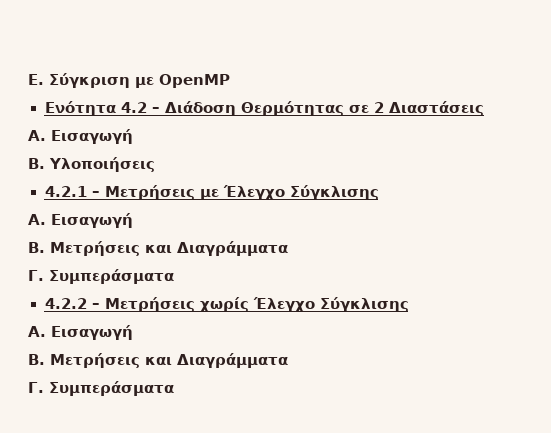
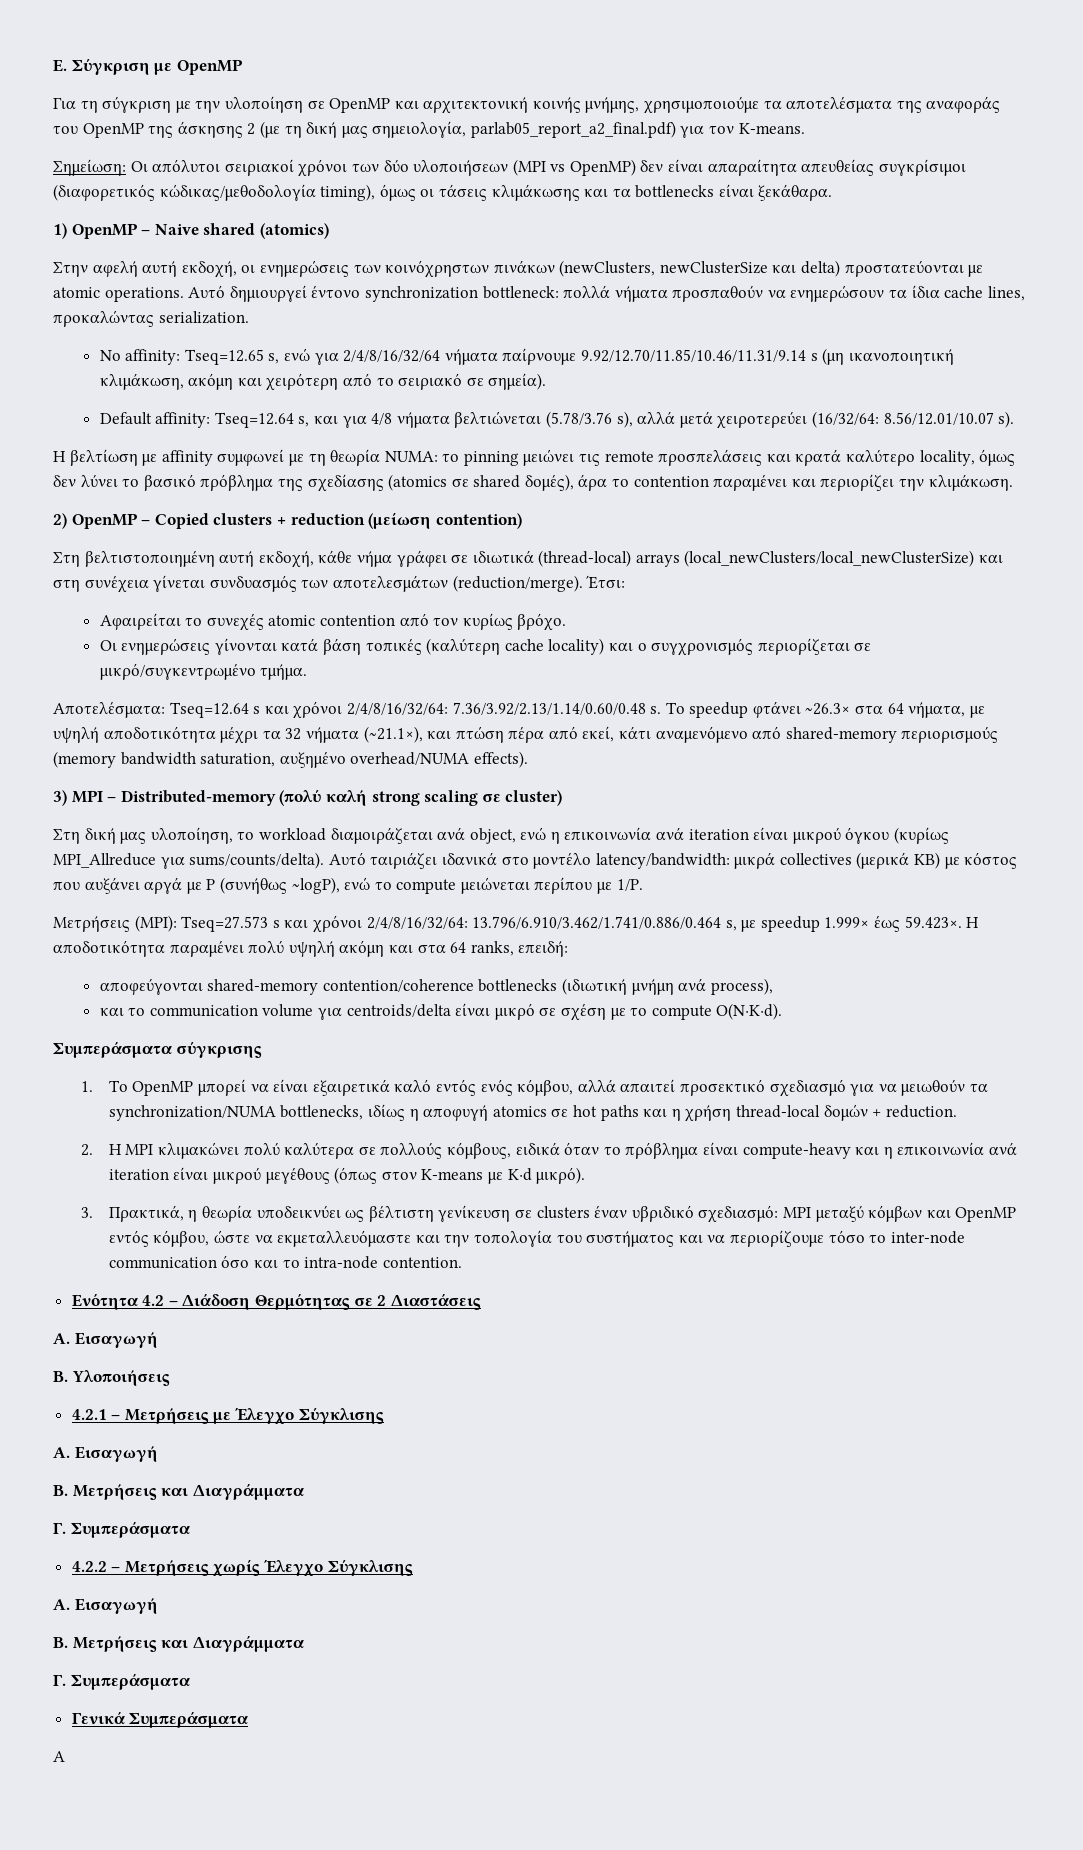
(230, 81) none -> [53,96,1001,114] [53,121,805,138] [53,159,966,177] [53,184,833,201] [53,223,329,239] [53,260,984,278] [53,285,1025,302] [53,310,249,327] [99,348,954,365] [99,373,547,391] [99,411,1015,429] [53,449,1016,466] [53,474,1013,492] [53,512,522,529] [53,550,1004,568] [53,575,626,593] [99,613,567,631] [99,638,872,656] [99,663,308,680] [53,701,985,719] [53,726,999,744] [53,751,528,768] [53,789,563,806] [53,827,950,844] [53,852,1018,869] [53,877,643,894] [53,915,980,933] [53,940,569,957] [99,978,773,995] [99,1003,783,1021] [53,1041,262,1058] [80,1079,988,1097] [108,1104,957,1122] [80,1142,1017,1159] [108,1167,586,1184] [80,1205,1017,1223] [108,1230,965,1247] [108,1255,462,1269] // Για τη σύγκριση με την υλοποίηση σε OpenMP και αρχιτεκτονική κοινής μνήμης, χρησιμοποιούμε τα αποτελέσματα της αναφοράς του OpenMP της άσκησης 2 (με τη δική μας σημειολογία, parlab05_report_a2_final.pdf) για τον K-means. // Σημείωση: Οι απόλυτοι σειριακοί χρόνοι των δύο υλοποιήσεων (MPI vs OpenMP) δεν είναι απαραίτητα απευθείας συγκρίσιμοι (διαφορετικός κώδικας/μεθοδολογία timing), όμως οι τάσεις κλιμάκωσης και τα bottlenecks είναι ξεκάθαρα. // 1) OpenMP – Naive shared (atomics) // Στην αφελή αυτή εκδοχή, οι ενημερώσεις των κοινόχρηστων πινάκων (newClusters, newClusterSize και delta) προστατεύονται με atomic operations. Αυτό δημιουργεί έντονο synchronization bottleneck: πολλά νήματα προσπαθούν να ενημερώσουν τα ίδια cache lines, προκαλώντας serialization. // No affinity: Tseq=12.65 s, ενώ για 2/4/8/16/32/64 νήματα παίρνουμε 9.92/12.70/11.85/10.46/11.31/9.14 s (μη ικανοποιητική κλιμάκωση, ακόμη και χειρότερη από το σειριακό σε σημεία). // Default affinity: Tseq=12.64 s, και για 4/8 νήματα βελτιώνεται (5.78/3.76 s), αλλά μετά χειροτερεύει (16/32/64: 8.56/12.01/10.07 s). // Η βελτίωση με affinity συμφωνεί με τη θεωρία NUMA: το pinning μειώνει τις remote προσπελάσεις και κρατά καλύτερο locality, όμως δεν λύνει το βασικό πρόβλημα της σχεδίασης (atomics σε shared δομές), άρα το contention παραμένει και περιορίζει την κλιμάκωση. // 2) OpenMP – Copied clusters + reduction (μείωση contention) // Στη βελτιστοποιημένη αυτή εκδοχή, κάθε νήμα γράφει σε ιδιωτικά (thread-local) arrays (local_newClusters/local_newClusterSize) και στη συνέχεια γίνεται συνδυασμός των αποτελεσμάτων (reduction/merge). Έτσι: // Αφαιρείται το συνεχές atomic contention από τον κυρίως βρόχο. // Οι ενημερώσεις γίνονται κατά βάση τοπικές (καλύτερη cache locality) και ο συγχρονισμός περιορίζεται σε μικρό/συγκεντρωμένο τμήμα. // Αποτελέσματα: Tseq=12.64 s και χρόνοι 2/4/8/16/32/64: 7.36/3.92/2.13/1.14/0.60/0.48 s. Το speedup φτάνει ~26.3× στα 64 νήματα, με υψηλή αποδοτικότητα μέχρι τα 32 νήματα (~21.1×), και πτώση πέρα από εκεί, κάτι αναμενόμενο από shared-memory περιορισμούς (memory bandwidth saturation, αυξημένο overhead/NUMA effects). // 3) MPI – Distributed-memory (πολύ καλή strong scaling σε cluster) // Στη δική μας υλοποίηση, το workload διαμοιράζεται ανά object, ενώ η επικοινωνία ανά iteration είναι μικρού όγκου (κυρίως MPI_Allreduce για sums/counts/delta). Αυτό ταιριάζει ιδανικά στο μοντέλο latency/bandwidth: μικρά collectives (μερικά KB) με κόστος που αυξάνει αργά με P (συνήθως ~logP), ενώ το compute μειώνεται περίπου με 1/P. // Μετρήσεις (MPI): Tseq=27.573 s και χρόνοι 2/4/8/16/32/64: 13.796/6.910/3.462/1.741/0.886/0.464 s, με speedup 1.999× έως 59.423×. Η αποδοτικότητα παραμένει πολύ υψηλή ακόμη και στα 64 ranks, επειδή: // αποφεύγονται shared-memory contention/coherence bottlenecks (ιδιωτική μνήμη ανά process), // και το communication volume για centroids/delta είναι μικρό σε σχέση με το compute O(N·K·d). // Συμπεράσματα σύγκρισης // 1. Το OpenMP μπορεί να είναι εξαιρετικά καλό εντός ενός κόμβου, αλλά απαιτεί προσεκτικό σχεδιασμό για να μειωθούν τα synchronization/NUMA bottlenecks, ιδίως η αποφυγή atomics σε hot paths και η χρήση thread-local δομών + reduction. // 2. Η MPI κλιμακώνει πολύ καλύτερα σε πολλούς κόμβους, ειδικά όταν το πρόβλημα είναι compute-heavy και η επικοινωνία ανά iteration είναι μικρού μεγέθους (όπως στον K-means με K·d μικρό). // 3. Πρακτικά, η θεωρία υποδεικνύει ως βέλτιστη γενίκευση σε clusters έναν υβριδικό σχεδιασμό: MPI μεταξύ κόμβων και OpenMP εντός κόμβου, ώστε να εκμεταλλευόμαστε και την τοπολογία του συστήματος και να περιορίζουμε τόσο το inter-node communication όσο και το intra-node contention.
(174, 388) none -> [71,1711,249,1728] [53,1751,65,1762] // Γενικά Συμπεράσματα // Α

